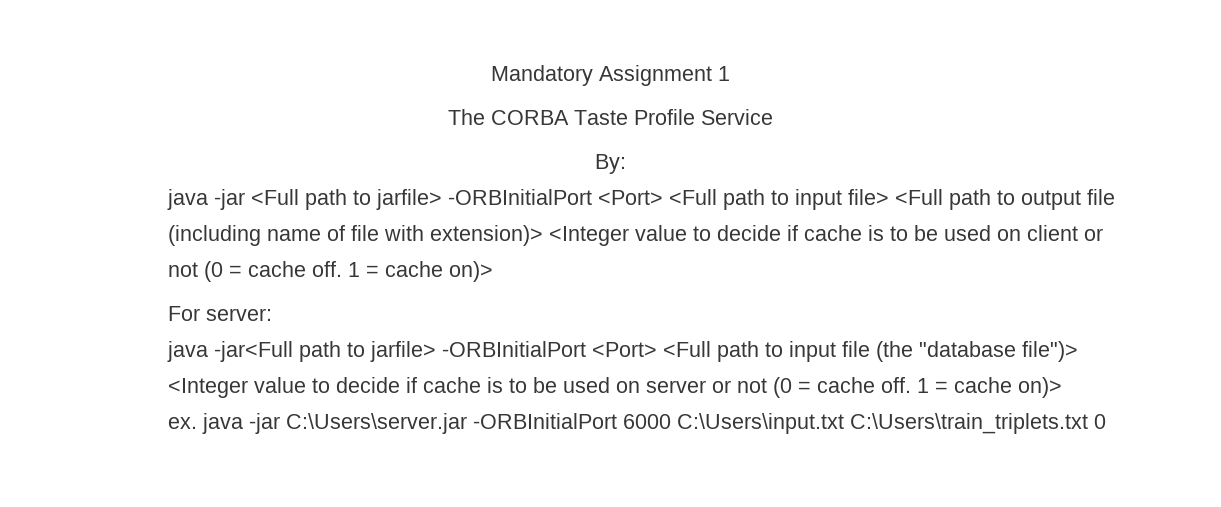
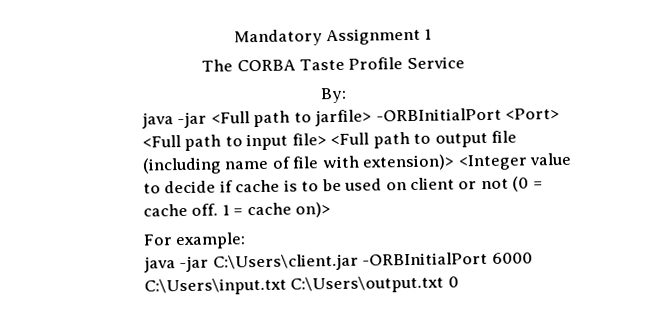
[205,308,272,321] [166,341,1078,362] [167,377,1062,398] [167,413,467,434] server: // java -jar<Full path to jarfile> -ORBInitialPort <Port> <Full path to input file (the "database file")> <Integer value to decide if cache is to be used on server or not (0 = cache off. 1 = cache on)> // ex. java -jar C:\Users\server.jar -> [175,232,247,250] [143,253,359,273] example: // java -jar C:\Users\client.jar
[849,413,1088,434] C:\Users\train_triplets.txt -> [290,275,445,294] C:\Users\output.txt

